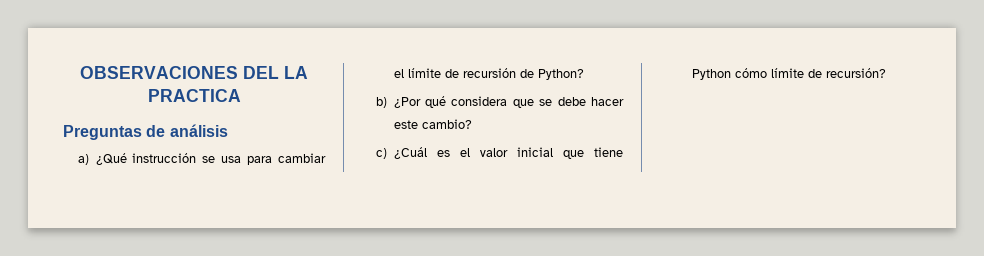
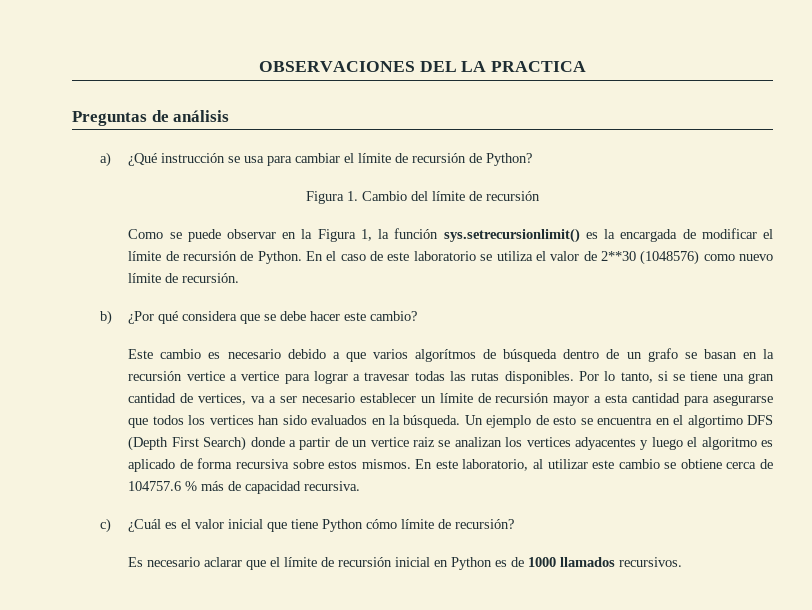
(584, 74) none -> [306,191,540,204] [128,228,774,243] [128,250,773,265] [128,273,240,283] // Figura 1. Cambio del límite de recursión // Como se puede observar en la Figura 1, la función sys.setrecursionlimit() es la encargada de modificar el límite de recursión de Python. En el caso de este laboratorio se utiliza el valor de 2**30 (1048576) como nuevo límite de recursión.
(472, 124) none -> [128,348,775,362] [128,371,774,384] [128,393,773,406] [128,415,774,428] [128,436,774,451] [128,458,773,472] [128,481,361,494] // Este cambio es necesario debido a que varios algorítmos de búsqueda dentro de un grafo se basan en la recursión vertice a vertice para lograr a travesar todas las rutas disponibles. Por lo tanto, si se tiene una gran cantidad de vertices, va a ser necesario establecer un límite de recursión mayor a esta cantidad para asegurarse que todos los vertices han sido evaluados en la búsqueda. Un ejemplo de esto se encuentra en el algortimo DFS (Depth First Search) donde a partir de un vertice raiz se analizan los vertices adyacentes y luego el algoritmo es aplicado de forma recursiva sobre estos mismos. En este laboratorio, al utilizar este cambio se obtiene cerca de 104757.6 % más de capacidad recursiva.
(886, 73) none -> [128,557,683,570] // Es necesario aclarar que el límite de recursión inicial en Python es de 1000 llamados recursivos.

